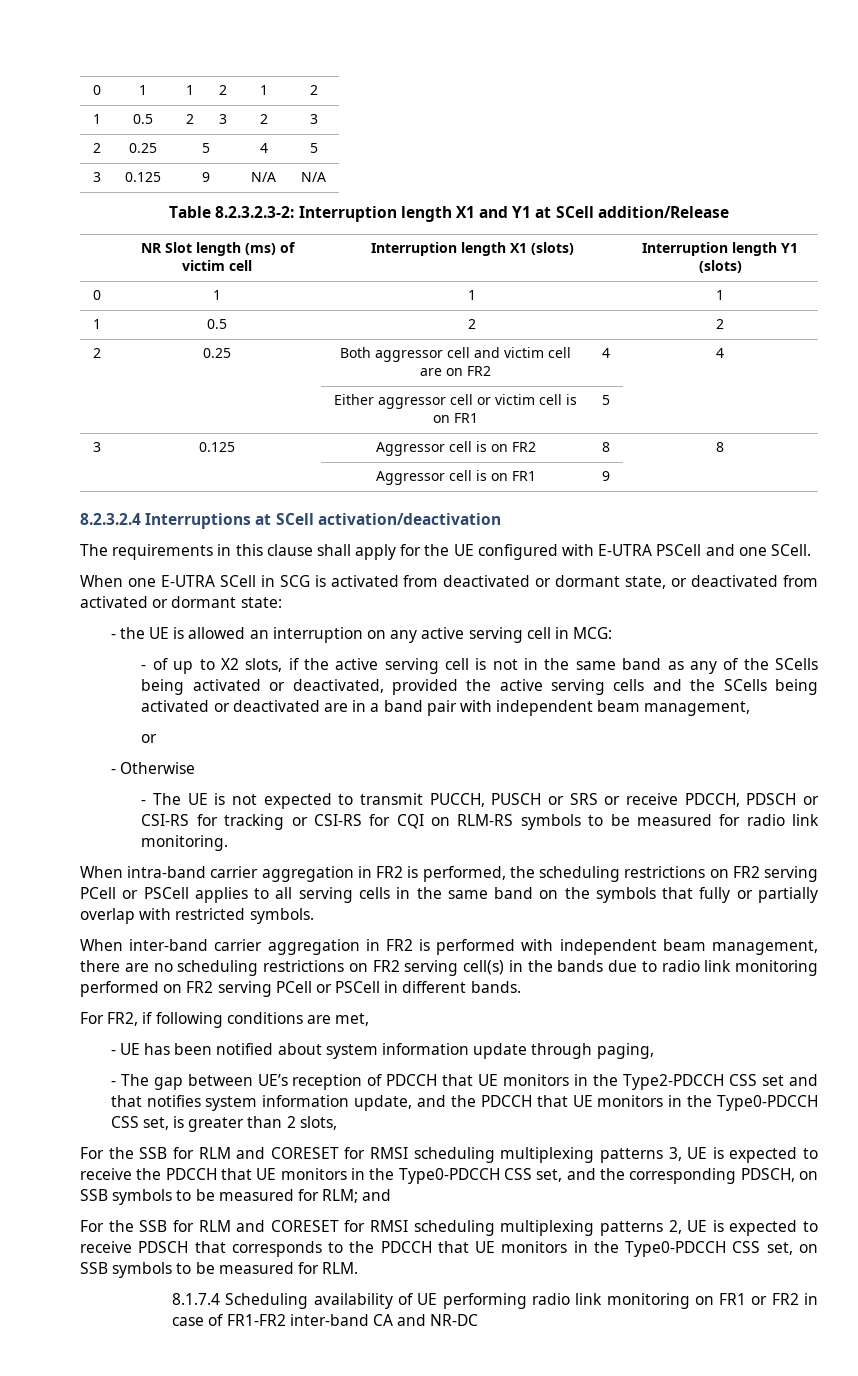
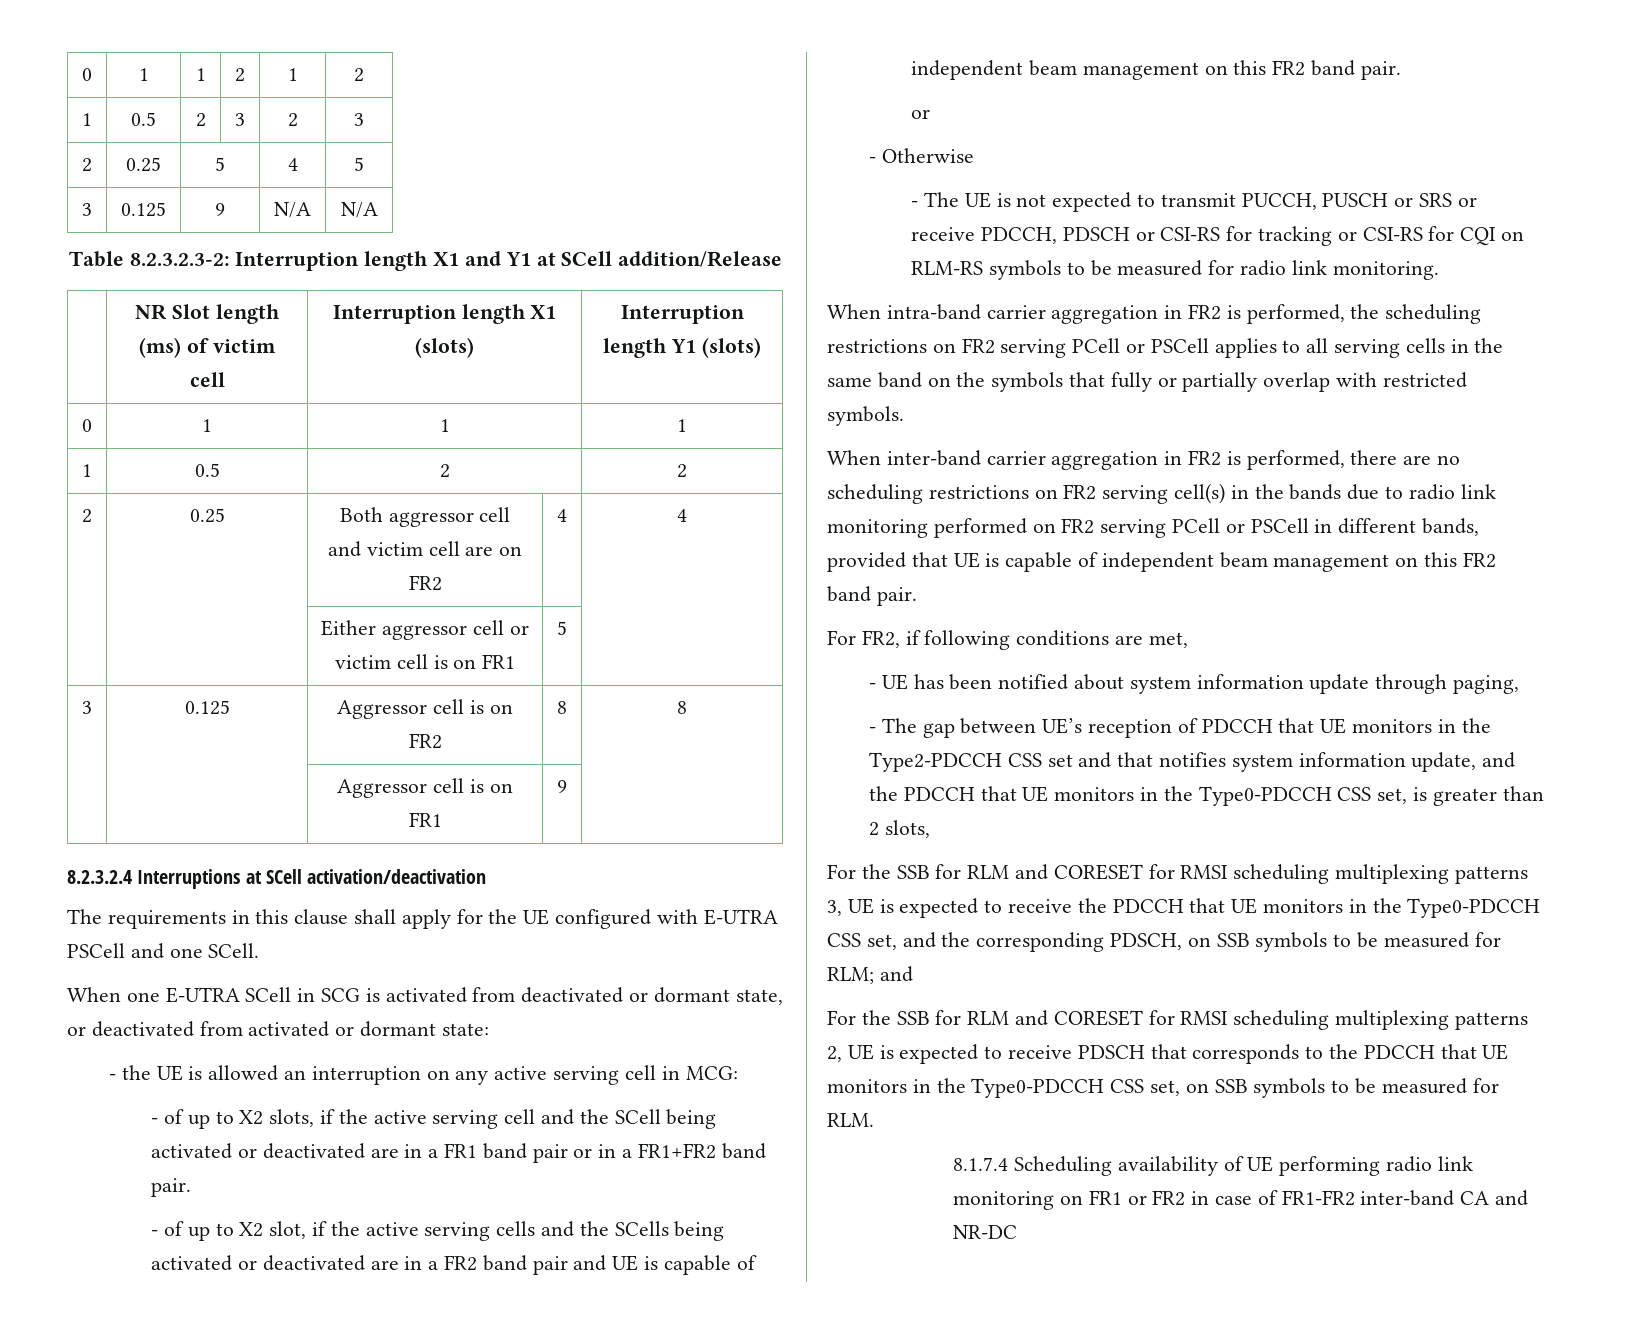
[475,658,818,674] [141,679,458,695] is not in the same band as any of the SCells being activated or deactivated, provided -> [540,1109,717,1129] [151,1143,766,1163] [151,1178,192,1197] [151,1221,327,1241] and the SCell being activated or deactivated are in a FR1 band pair or in a FR1+FR2 band pair. // - of up to X2 slot, if
[383,700,751,716] band pair with independent beam management, -> [443,1255,757,1275] [911,60,1401,80] FR2 band pair and UE is capable of independent beam management on this FR2 band pair.
[436,939,818,955] performed with independent beam management, -> [1246,450,1345,470] performed,
[470,981,521,993] bands. -> [1422,518,1480,536] [827,552,1496,572] [827,586,917,606] bands, provided that UE is capable of independent beam management on this FR2 band pair.

